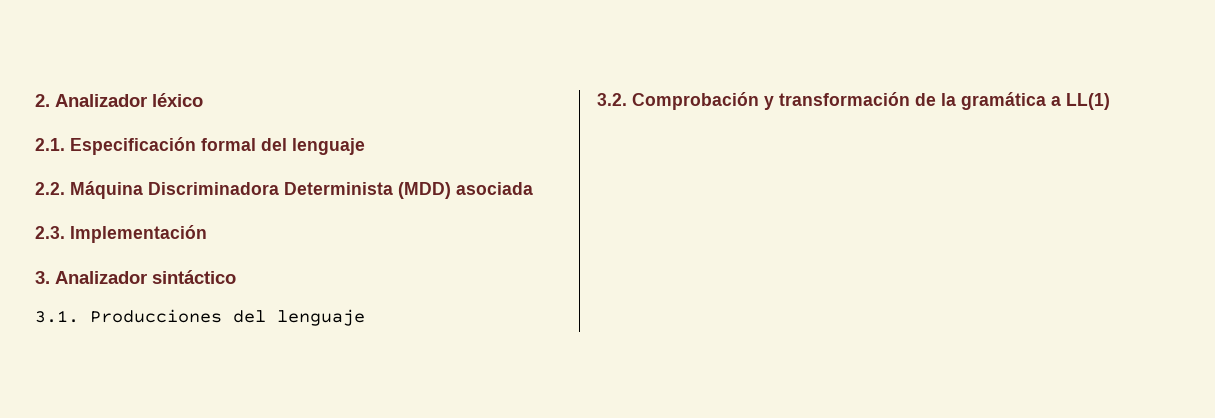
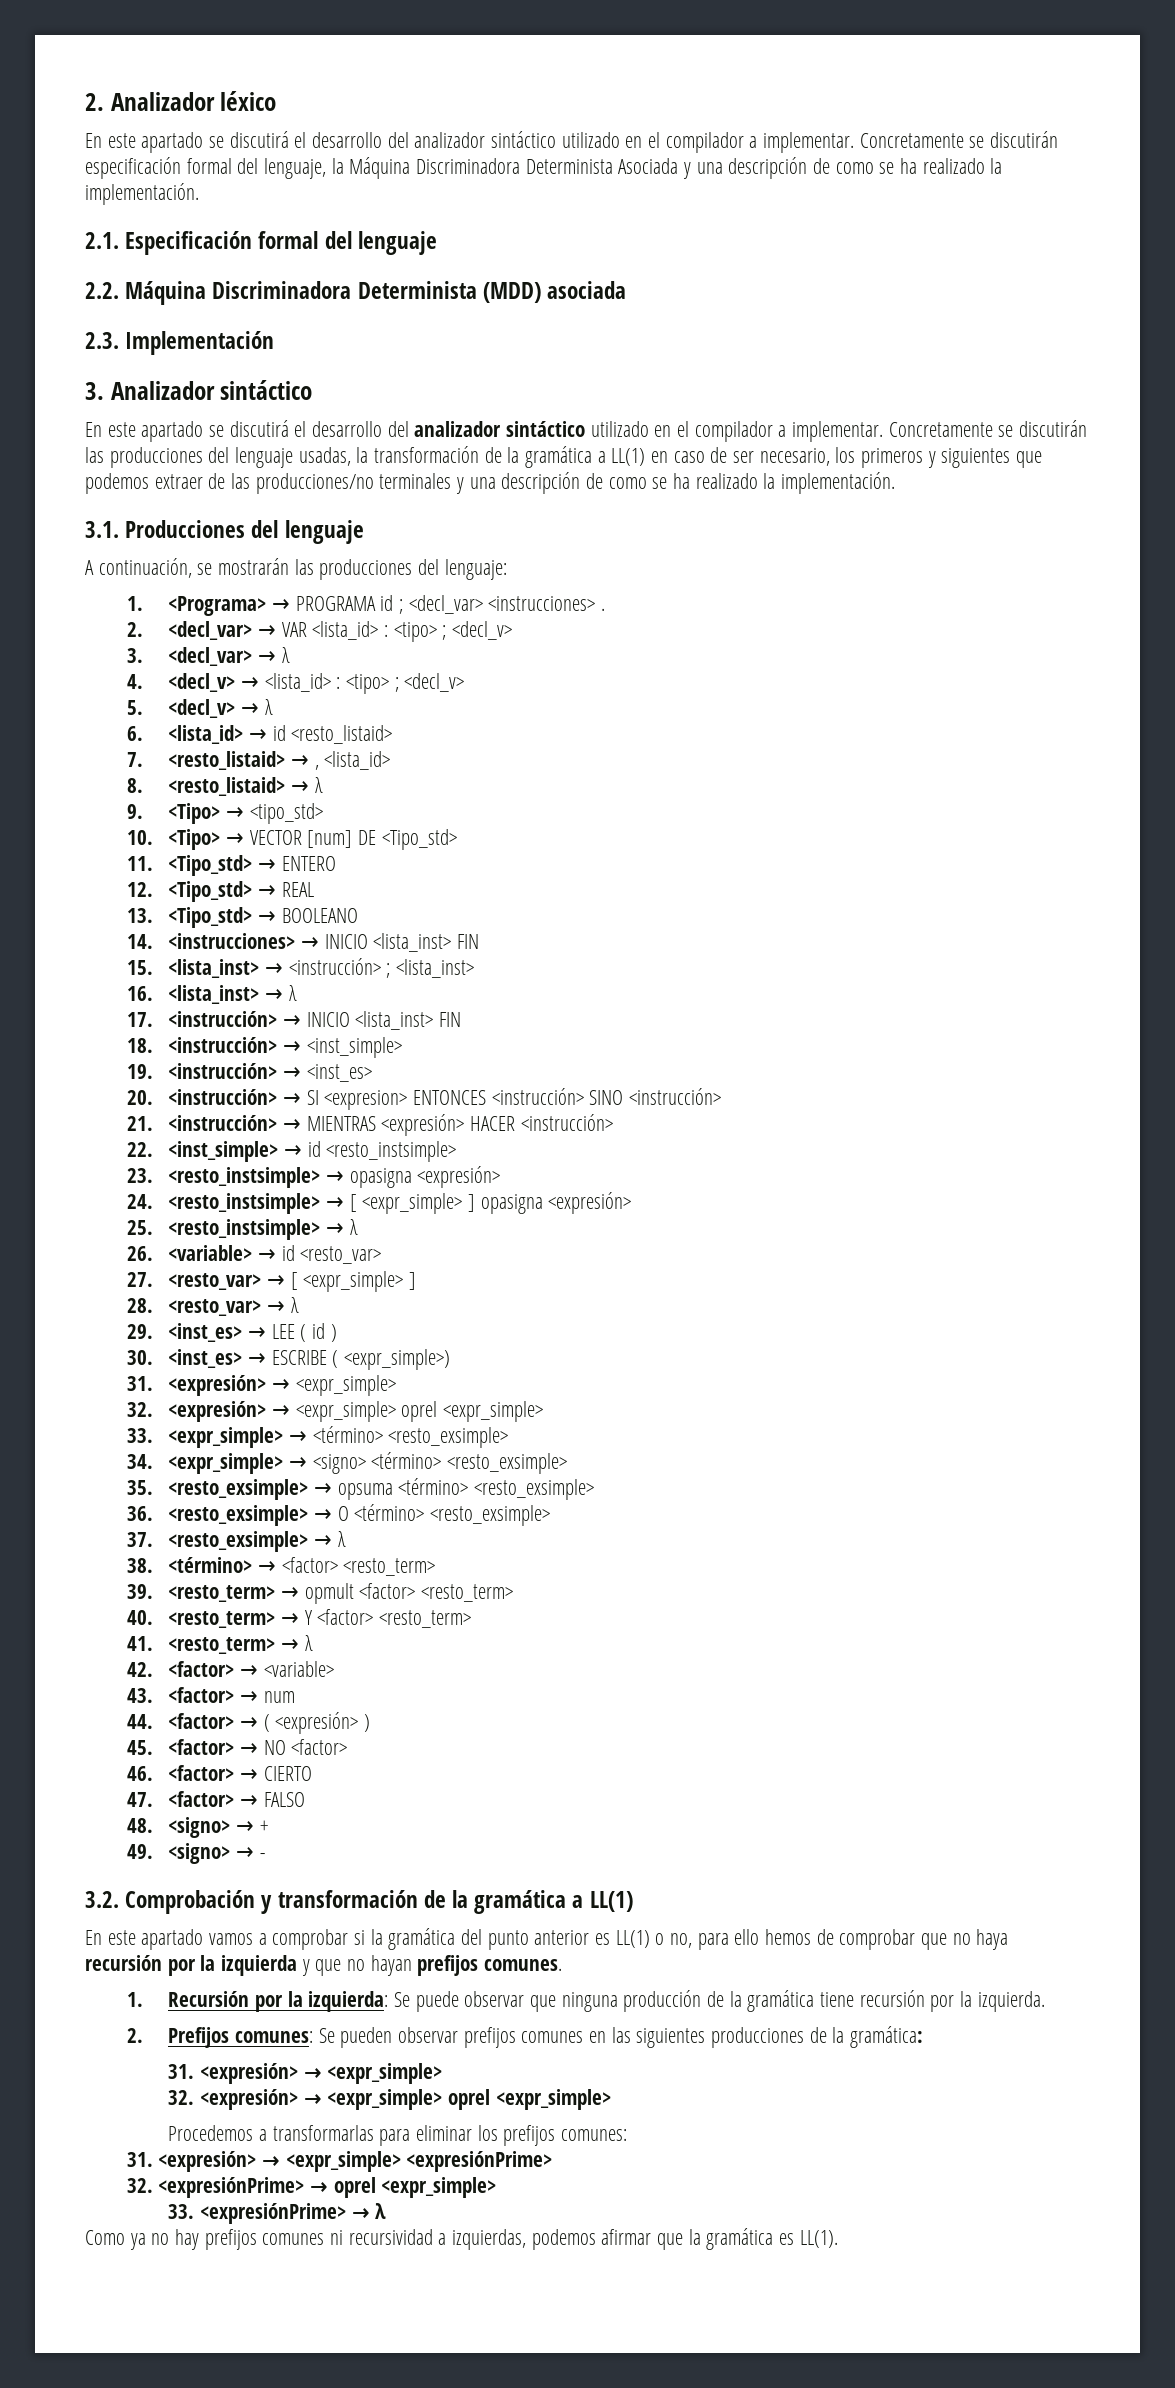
(203, 100) none -> [85,131,1059,153] [85,157,1003,179] [85,183,199,205] // En este apartado se discutirá el desarrollo del analizador sintáctico utilizado en el compilador a implementar. Concretamente se discutirán especificación formal del lenguaje, la Máquina Discriminadora Determinista Asociada y una descripción de como se ha realizado la implementación.
[35,309,365,326] 3.1. Producciones del lenguaje -> [85,420,1088,442] [85,446,1043,468] [85,472,896,494] [85,520,364,544] [85,558,507,580] [126,595,606,616] [126,621,513,642] [126,647,290,666] [126,673,465,694] [126,699,273,718] [126,725,393,744] [126,751,391,770] [126,777,323,796] [126,803,323,824] [126,829,457,850] [126,855,336,876] [126,881,314,902] [126,907,358,928] [126,933,480,952] [126,958,475,978] [126,985,297,1004] [126,1011,462,1030] [126,1037,402,1058] [126,1063,372,1082] [126,1088,722,1110] [126,1114,613,1136] [126,1141,457,1162] [126,1166,501,1188] [126,1192,632,1214] [126,1219,358,1240] [126,1245,382,1264] [126,1271,417,1292] [126,1297,299,1316] [126,1323,337,1342] [126,1349,451,1370] [126,1375,396,1396] [126,1401,544,1422] [126,1426,509,1448] [126,1452,568,1474] [126,1478,595,1500] [126,1504,551,1526] [126,1531,346,1552] [126,1557,436,1576] [126,1583,514,1604] [126,1609,472,1628] [126,1635,313,1654] [126,1661,334,1677] [126,1687,295,1703] [126,1712,371,1734] [126,1739,348,1755] [126,1765,312,1781] [126,1791,305,1807] [126,1817,268,1838] [126,1843,265,1864] En este apartado se discutirá el desarrollo del analizador sintáctico utilizado en el compilador a implementar. Concretamente se discutirán las producciones del lenguaje usadas, la transformación de la gramática a LL(1) en caso de ser necesario, los primeros y siguientes que podemos extraer de las producciones/no terminales y una descripción de como se ha realizado la implementación. // 3.1. Producciones del lenguaje // A continuación, se mostrarán las producciones del lenguaje: // 1. <Programa> → PROGRAMA id ; <decl_var> <instrucciones> . // 2. <decl_var> → VAR <lista_id> : <tipo> ; <decl_v> // 3. <decl_var> → λ // 4. <decl_v> → <lista_id> : <tipo> ; <decl_v> // 5. <decl_v> → λ // 6. <lista_id> → id <resto_listaid> // 7. <resto_listaid> → , <lista_id> // 8. <resto_listaid> → λ // 9. <Tipo> → <tipo_std> // 10. <Tipo> → VECTOR [num] DE <Tipo_std> // 11. <Tipo_std> → ENTERO // 12. <Tipo_std> → REAL // 13. <Tipo_std> → BOOLEANO // 14. <instrucciones> → INICIO <lista_inst> FIN // 15. <lista_inst> → <instrucción> ; <lista_inst> // 16. <lista_inst> → λ // 17. <instrucción> → INICIO <lista_inst> FIN // 18. <instrucción> → <inst_simple> // 19. <instrucción> → <inst_es> // 20. <instrucción> → SI <expresion> ENTONCES <instrucción> SINO <instrucción> // 21. <instrucción> → MIENTRAS <expresión> HACER <instrucción> // 22. <inst_simple> → id <resto_instsimple> // 23. <resto_instsimple> → opasigna <expresión> // 24. <resto_instsimple> → [ <expr_simple> ] opasigna <expresión> // 25. <resto_instsimple> → λ // 26. <variable> → id <resto_var> // 27. <resto_var> → [ <expr_simple> ] // 28. <resto_var> → λ // 29. <inst_es> → LEE ( id ) // 30. <inst_es> → ESCRIBE ( <expr_simple>) // 31. <expresión> → <expr_simple> // 32. <expresión> → <expr_simple> oprel <expr_simple> // 33. <expr_simple> → <término> <resto_exsimple> // 34. <expr_simple> → <signo> <término> <resto_exsimple> // 35. <resto_exsimple> → opsuma <término> <resto_exsimple> // 36. <resto_exsimple> → O <término> <resto_exsimple> // 37. <resto_exsimple> → λ // 38. <término> → <factor> <resto_term> // 39. <resto_term> → opmult <factor> <resto_term> // 40. <resto_term> → Y <factor> <resto_term> // 41. <resto_term> → λ // 42. <factor> → <variable> // 43. <factor> → num // 44. <factor> → ( <expresión> ) // 45. <factor> → NO <factor> // 46. <factor> → CIERTO // 47. <factor> → FALSO // 48. <signo> → + // 49. <signo> → -
(1110, 101) none -> [85,1928,1009,1950] [85,1955,563,1976] [126,1990,1045,2012] [126,2026,924,2048] [168,2063,443,2084] [168,2089,611,2110] [168,2125,628,2146] [126,2151,553,2172] [126,2177,497,2198] [168,2203,387,2224] [85,2228,838,2250] // En este apartado vamos a comprobar si la gramática del punto anterior es LL(1) o no, para ello hemos de comprobar que no haya recursión por la izquierda y que no hayan prefijos comunes. // 1. Recursión por la izquierda: Se puede observar que ninguna producción de la gramática tiene recursión por la izquierda. // 2. Prefijos comunes: Se pueden observar prefijos comunes en las siguientes producciones de la gramática: // 31. <expresión> → <expr_simple> // 32. <expresión> → <expr_simple> oprel <expr_simple> // Procedemos a transformarlas para eliminar los prefijos comunes: // 31. <expresión> → <expr_simple> <expresiónPrime> // 32. <expresiónPrime> → oprel <expr_simple> // 33. <expresiónPrime> → λ // Como ya no hay prefijos comunes ni recursividad a izquierdas, podemos afirmar que la gramática es LL(1).

